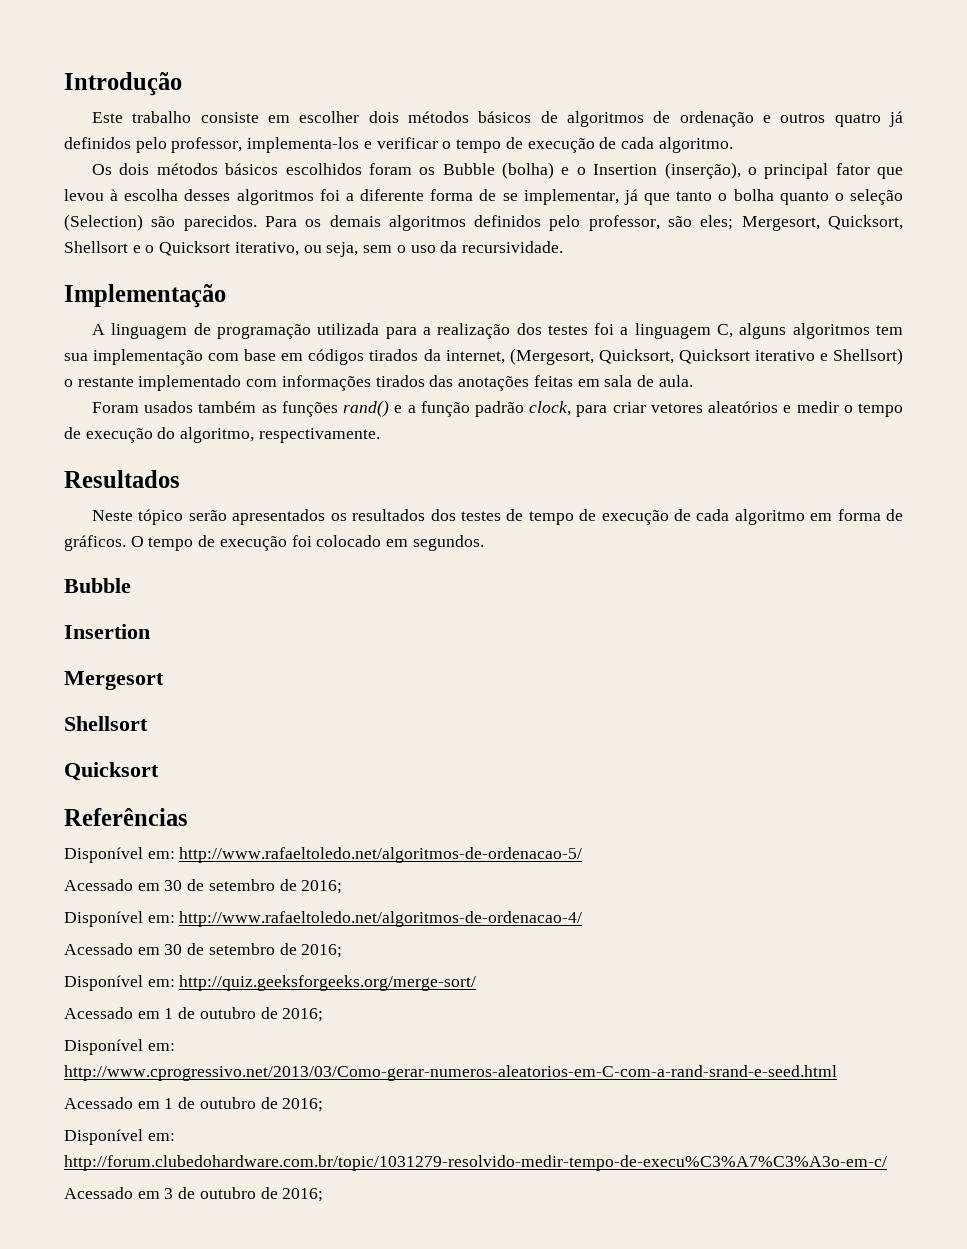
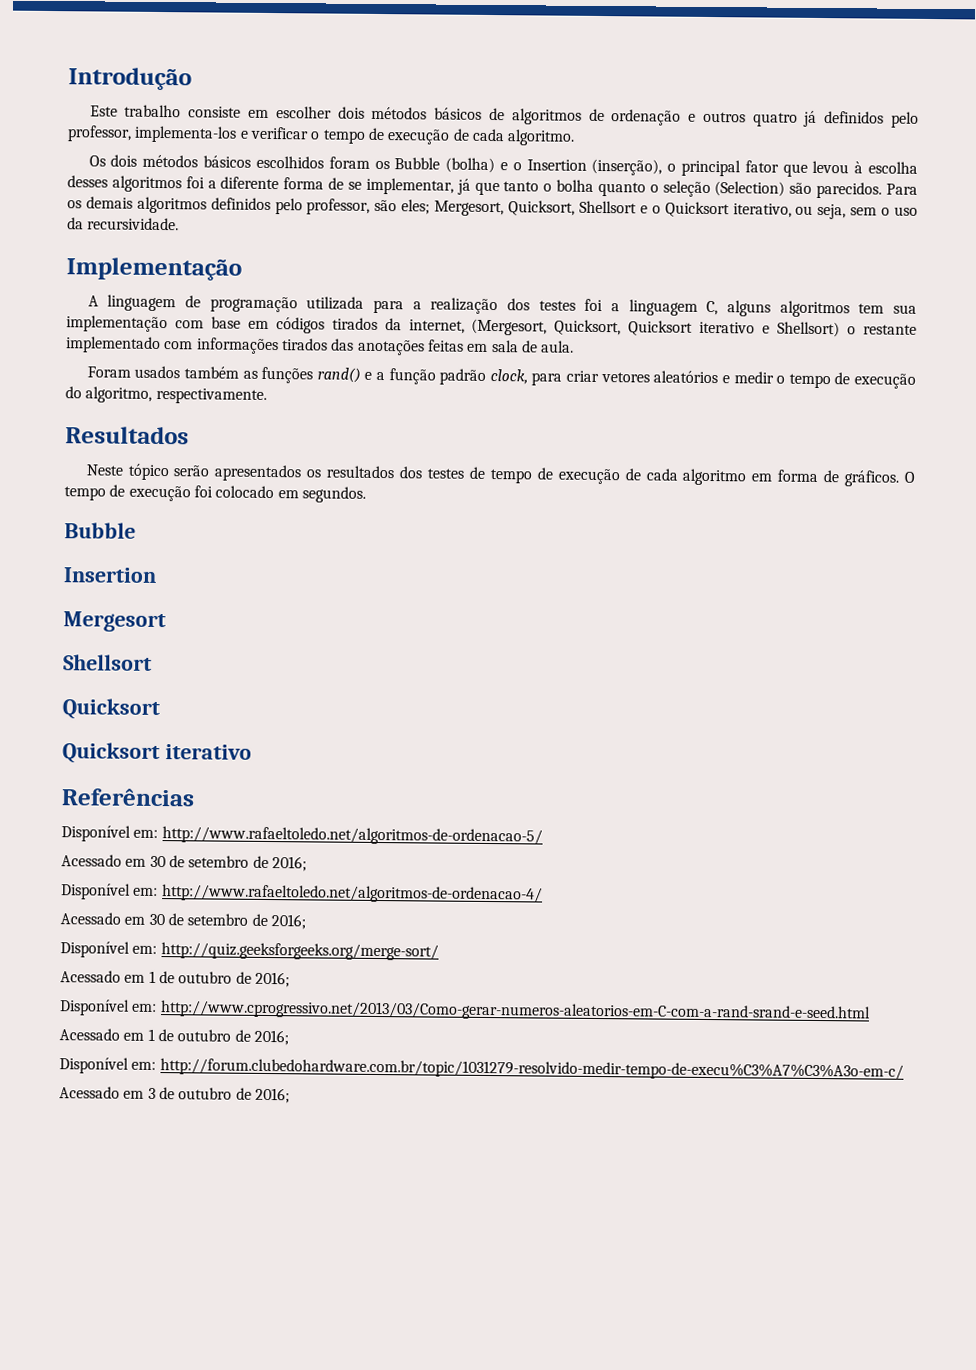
(159, 771) none -> [62,742,252,765] // Quicksort iterativo

